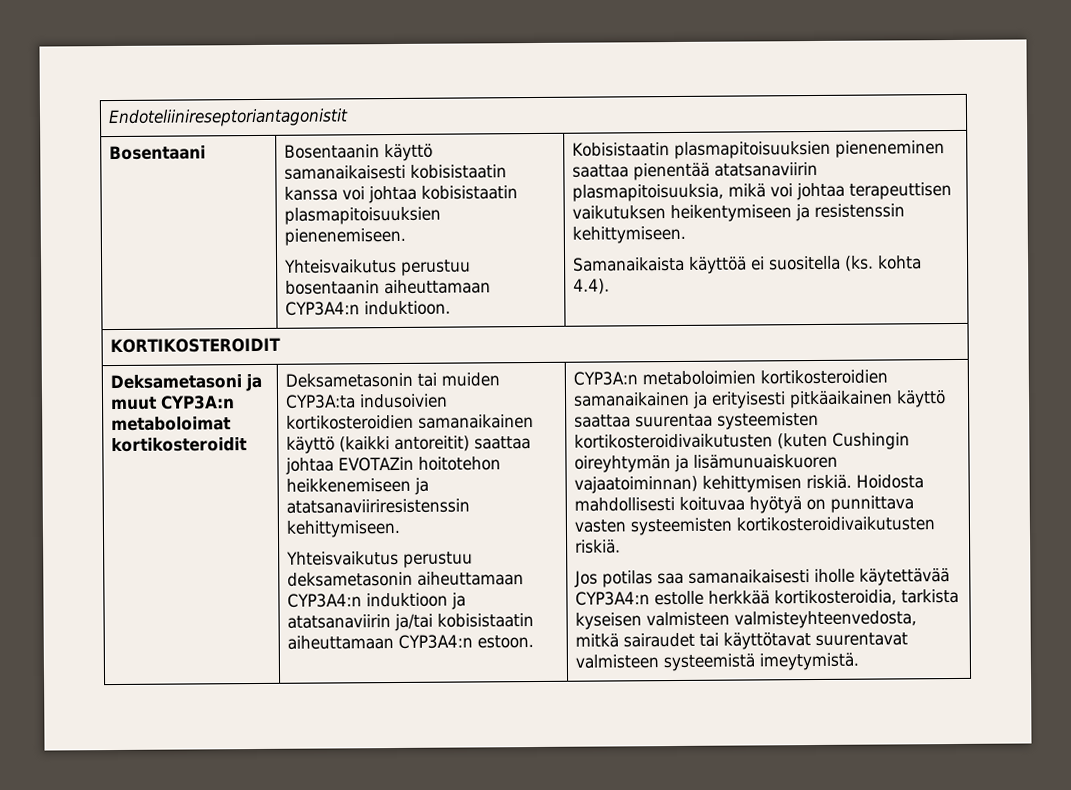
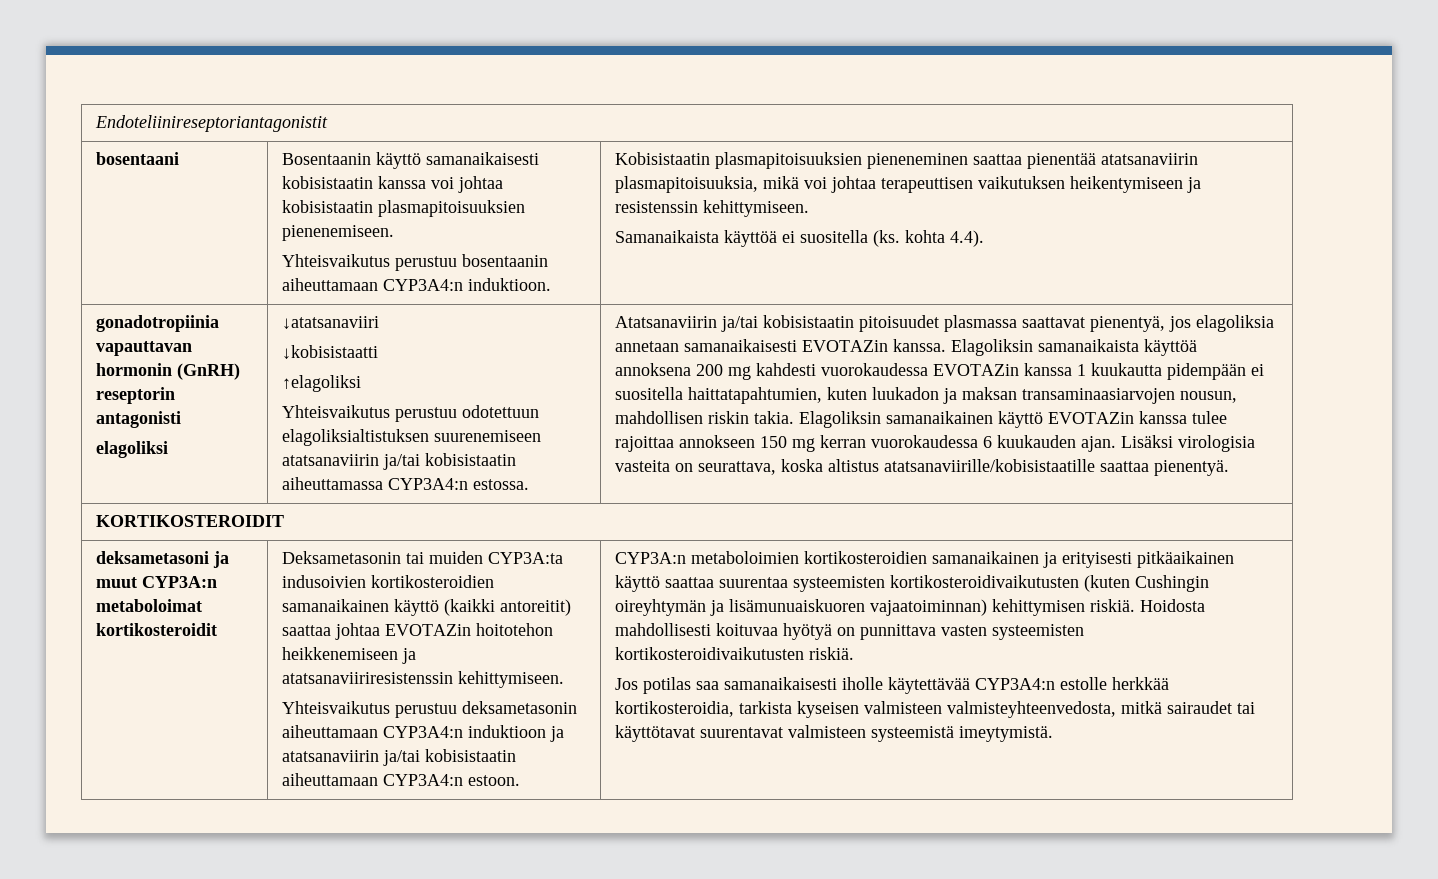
[109,145,207,161] Bosentaani -> [96,152,180,165] bosentaani
(611, 286) none -> [96,315,220,332] [96,341,193,356] [96,363,241,380] [96,387,176,404] [96,411,182,428] [96,441,169,458] [282,316,380,329] [282,345,379,359] [282,375,362,392] [282,405,540,422] [282,429,542,446] [282,453,517,470] [282,477,530,490] [615,315,1275,332] [615,339,1198,356] [615,363,1265,380] [615,387,1238,404] [615,411,1228,428] [615,435,1256,452] [615,459,1230,476] // gonadotropiinia vapauttavan hormonin (GnRH) reseptorin antagonisti // elagoliksi | ↓atatsanaviiri // ↓kobisistaatti // ↑elagoliksi // Yhteisvaikutus perustuu odotettuun elagoliksialtistuksen suurenemiseen atatsanaviirin ja/tai kobisistaatin aiheuttamassa CYP3A4:n estossa. | Atatsanaviirin ja/tai kobisistaatin pitoisuudet plasmassa saattavat pienentyä, jos elagoliksia annetaan samanaikaisesti EVOTAZin kanssa. Elagoliksin samanaikaista käyttöä annoksena 200 mg kahdesti vuorokaudessa EVOTAZin kanssa 1 kuukautta pidempään ei suositella haittatapahtumien, kuten luukadon ja maksan transaminaasiarvojen nousun, mahdollisen riskin takia. Elagoliksin samanaikainen käyttö EVOTAZin kanssa tulee rajoittaa annokseen 150 mg kerran vuorokaudessa 6 kuukauden ajan. Lisäksi virologisia vasteita on seurattava, koska altistus atatsanaviirille/kobisistaatille saattaa pienentyä.
[110,374,243,390] Deksametasoni -> [96,551,210,564] deksametasoni

